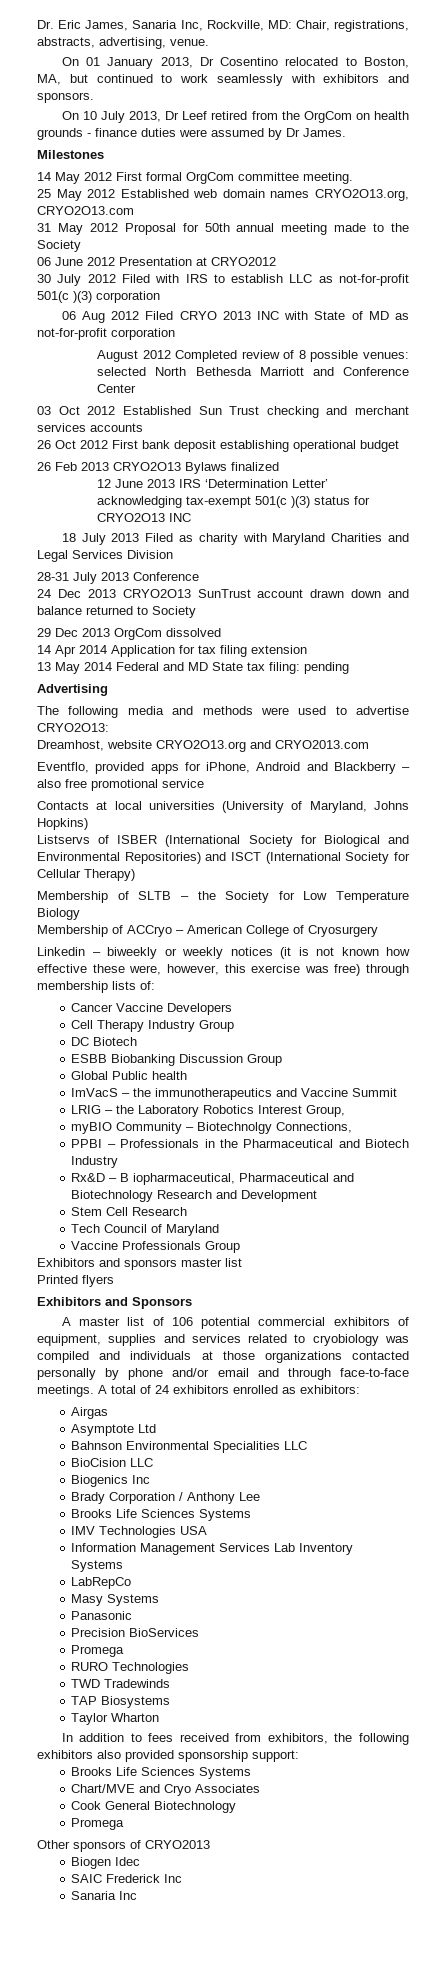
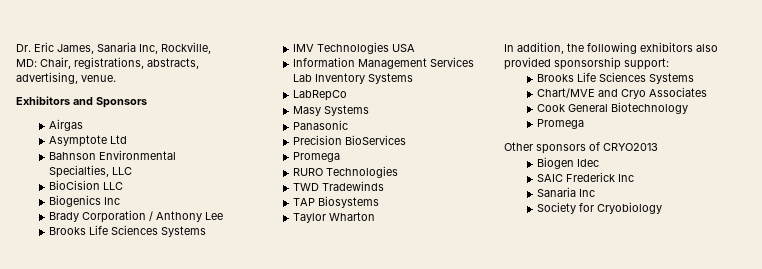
[61,57,409,69] [37,74,409,86] [37,92,94,103] [61,111,409,123] [37,128,346,140] [37,150,104,159] [37,172,353,184] [37,189,409,201] [37,206,134,215] [37,223,409,235] [37,240,81,252] [37,257,276,266] [37,274,410,286] [37,291,160,303] [61,311,409,323] [37,328,175,340] [97,350,409,362] [97,367,409,376] [97,384,137,393] [37,406,409,418] [37,423,143,432] [37,440,399,452] [37,462,279,474] [97,479,329,488] [97,496,371,508] [97,513,192,522] [61,533,409,545] [37,550,173,562] [37,572,199,584] [37,589,409,598] [37,606,196,618] [37,628,221,640] [37,645,307,657] [37,662,349,674] [37,684,108,696] [37,706,409,718] [37,723,109,732] [37,740,369,752] [37,762,410,774] [37,779,204,791] [37,801,409,813] [37,818,88,830] [37,835,410,847] [37,852,410,864] [37,869,135,881] [37,891,409,903] [37,908,80,920] [37,925,378,937] [37,947,410,959] [37,964,409,976] [37,981,155,993] [71,1003,233,1015] [71,1020,235,1032] [71,1037,138,1046] [71,1054,283,1066] [71,1071,188,1080] [71,1088,398,1100] [71,1105,346,1117] [71,1122,353,1134] [71,1139,409,1148] [71,1156,119,1168] [71,1173,355,1185] [71,1190,318,1202] [71,1207,188,1216] [71,1224,220,1236] [71,1241,241,1253] [37,1258,242,1270] [37,1275,114,1287] [37,1297,192,1309] [61,1317,409,1329] [37,1334,409,1346] [37,1351,409,1363] [37,1368,409,1380] [37,1385,360,1397] On 01 January 2013, Dr Cosentino relocated to Boston, MA, but continued to work seamlessly with exhibitors and sponsors. // On 10 July 2013, Dr Leef retired from the OrgCom on health grounds - finance duties were assumed by Dr James. // Milestones // 14 May 2012 First formal OrgCom committee meeting. // 25 May 2012 Established web domain names CRYO2O13.org, CRYO2O13.com // 31 May 2012 Proposal for 50th annual meeting made to the Society // 06 June 2012 Presentation at CRYO2012 // 30 July 2012 Filed with IRS to establish LLC as not-for-profit 501(c )(3) corporation // 06 Aug 2012 Filed CRYO 2013 INC with State of MD as not-for-profit corporation // August 2012 Completed review of 8 possible venues: selected North Bethesda Marriott and Conference Center // 03 Oct 2012 Established Sun Trust checking and merchant services accounts // 26 Oct 2012 First bank deposit establishing operational budget // 26 Feb 2013 CRYO2O13 Bylaws finalized // 12 June 2013 IRS ‘Determination Letter’ acknowledging tax-exempt 501(c )(3) status for CRYO2O13 INC // 18 July 2013 Filed as charity with Maryland Charities and Legal Services Division // 28-31 July 2013 Conference // 24 Dec 2013 CRYO2O13 SunTrust account drawn down and balance returned to Society // 29 Dec 2013 OrgCom dissolved // 14 Apr 2014 Application for tax filing extension // 13 May 2014 Federal and MD State tax filing: pending // Advertising // The following media and methods were used to advertise CRYO2O13: // Dreamhost, website CRYO2O13.org and CRYO2013.com // Eventflo, provided apps for iPhone, Android and Blackberry – also free promotional service // Contacts at local universities (University of Maryland, Johns Hopkins) // Listservs of ISBER (International Society for Biological and Environmental Repositories) and ISCT (International Society for Cellular Therapy) // Membership of SLTB – the Society for Low Temperature Biology // Membership of ACCryo – American College of Cryosurgery // Linkedin – biweekly or weekly notices (it is not known how effective these were, however, this exercise was free) through membership lists of: // Cancer Vaccine Developers // Cell Therapy Industry Group // DC Biotech // ESBB Biobanking Discussion Group // Global Public health // ImVacS – the immunotherapeutics and Vaccine Summit // LRIG – the Laboratory Robotics Interest Group, // myBIO Community – Biotechnolgy Connections, // PPBI – Professionals in the Pharmaceutical and Biotech Industry // Rx&D – B iopharmaceutical, Pharmaceutical and Biotechnology Research and Development // Stem Cell Research // Tech Council of Maryland // Vaccine Professionals Group // Exhibitors and sponsors master list // Printed flyers // Exhibitors and Sponsors // A master list of 106 potential commercial exhibitors of equipment, supplies and services related to cryobiology was compiled and individuals at those organizations contacted personally by phone and/or email and through face-to-face meetings. A total of 24 exhibitors enrolled as exhibitors: -> [16,96,147,108] Exhibitors and Sponsors
[213,1441,281,1453] Specialities -> [48,165,109,178] Specialties,
[79,1733,328,1744] addition to fees received from exhibitors, -> [517,42,564,54] addition,
(138, 1895) none -> [536,202,662,214] // Society for Cryobiology

